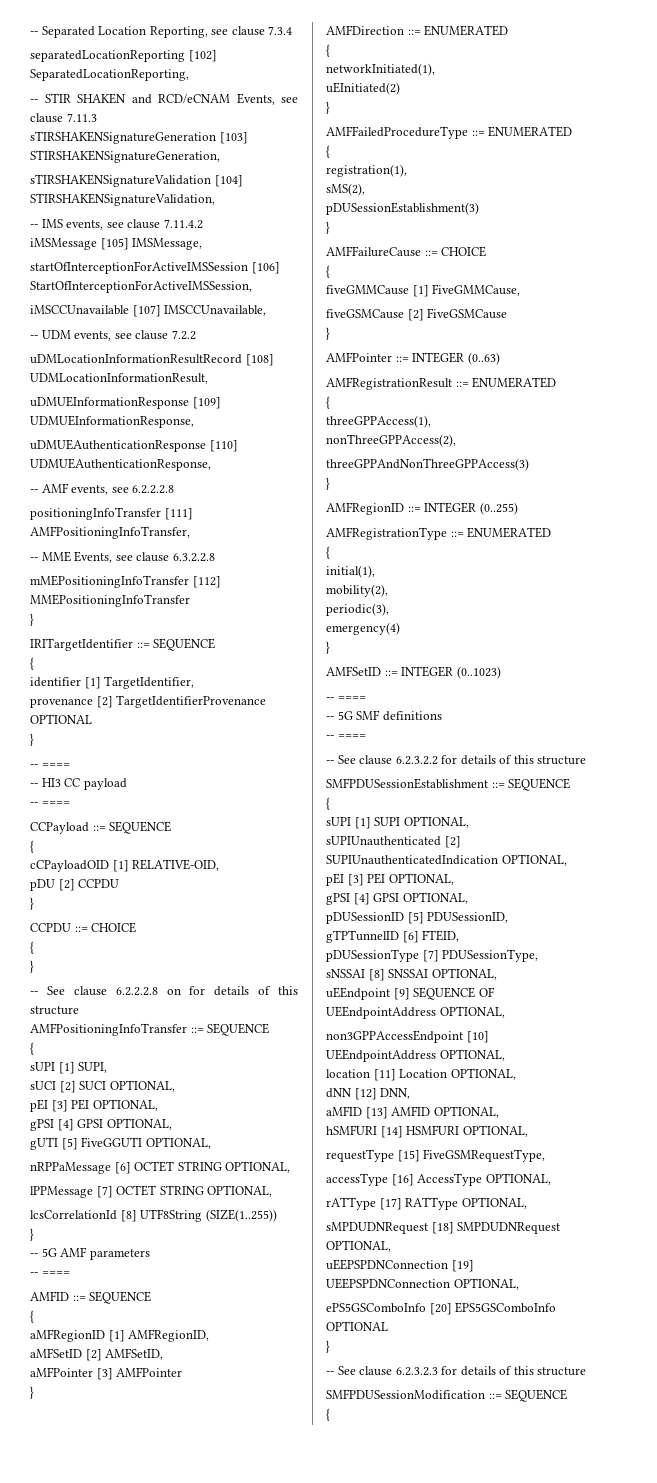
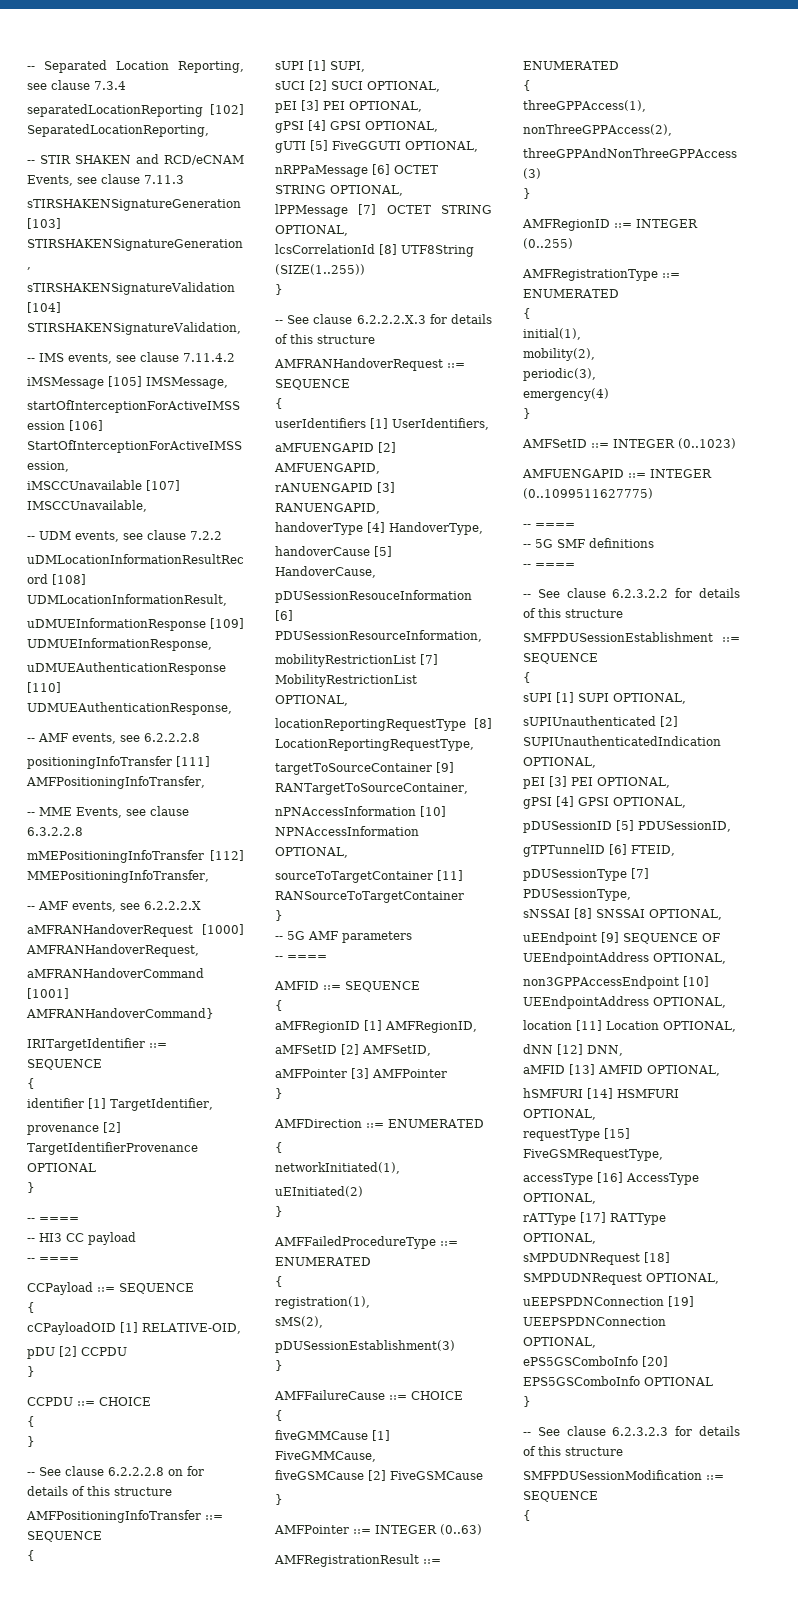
[30,594,190,607] [30,613,34,626] MMEPositioningInfoTransfer // } -> [27,870,209,883] [27,901,201,912] [27,924,244,937] [26,944,199,957] [27,968,204,978] [27,988,69,999] [26,1008,214,1019] MMEPositioningInfoTransfer, // -- AMF events, see 6.2.2.2.X // aMFRANHandoverRequest [1000] AMFRANHandoverRequest, // aMFRANHandoverCommand [1001] AMFRANHandoverCommand}
(34, 1234) none -> [275,314,492,324] [275,334,375,344] [274,358,465,371] [275,379,350,390] [275,398,283,409] [275,418,489,430] [275,442,396,453] [274,463,380,474] [275,482,395,493] [275,503,380,514] [275,522,483,535] [275,546,392,557] [275,566,376,578] [275,590,472,603] [275,610,293,621] [275,630,482,642] [275,654,438,667] [275,674,417,687] [275,695,348,706] [275,718,492,731] [275,739,474,751] [275,762,454,775] [275,783,468,795] [275,806,446,817] [275,826,419,836] [275,847,348,858] [275,870,463,883] [275,891,464,903] [275,910,283,921] // -- See clause 6.2.2.2.X.3 for details of this structure // AMFRANHandoverRequest ::= SEQUENCE // { // userIdentifiers [1] UserIdentifiers, // aMFUENGAPID [2] AMFUENGAPID, // rANUENGAPID [3] RANUENGAPID, // handoverType [4] HandoverType, // handoverCause [5] HandoverCause, // pDUSessionResouceInformation [6] PDUSessionResourceInformation, // mobilityRestrictionList [7] MobilityRestrictionList OPTIONAL, // locationReportingRequestType [8] LocationReportingRequestType, // targetToSourceContainer [9] RANTargetToSourceContainer, // nPNAccessInformation [10] NPNAccessInformation OPTIONAL, // sourceToTargetContainer [11] RANSourceToTargetContainer // }
(501, 672) none -> [522,469,712,478] [523,488,653,499] // AMFUENGAPID ::= INTEGER (0..1099511627775)

